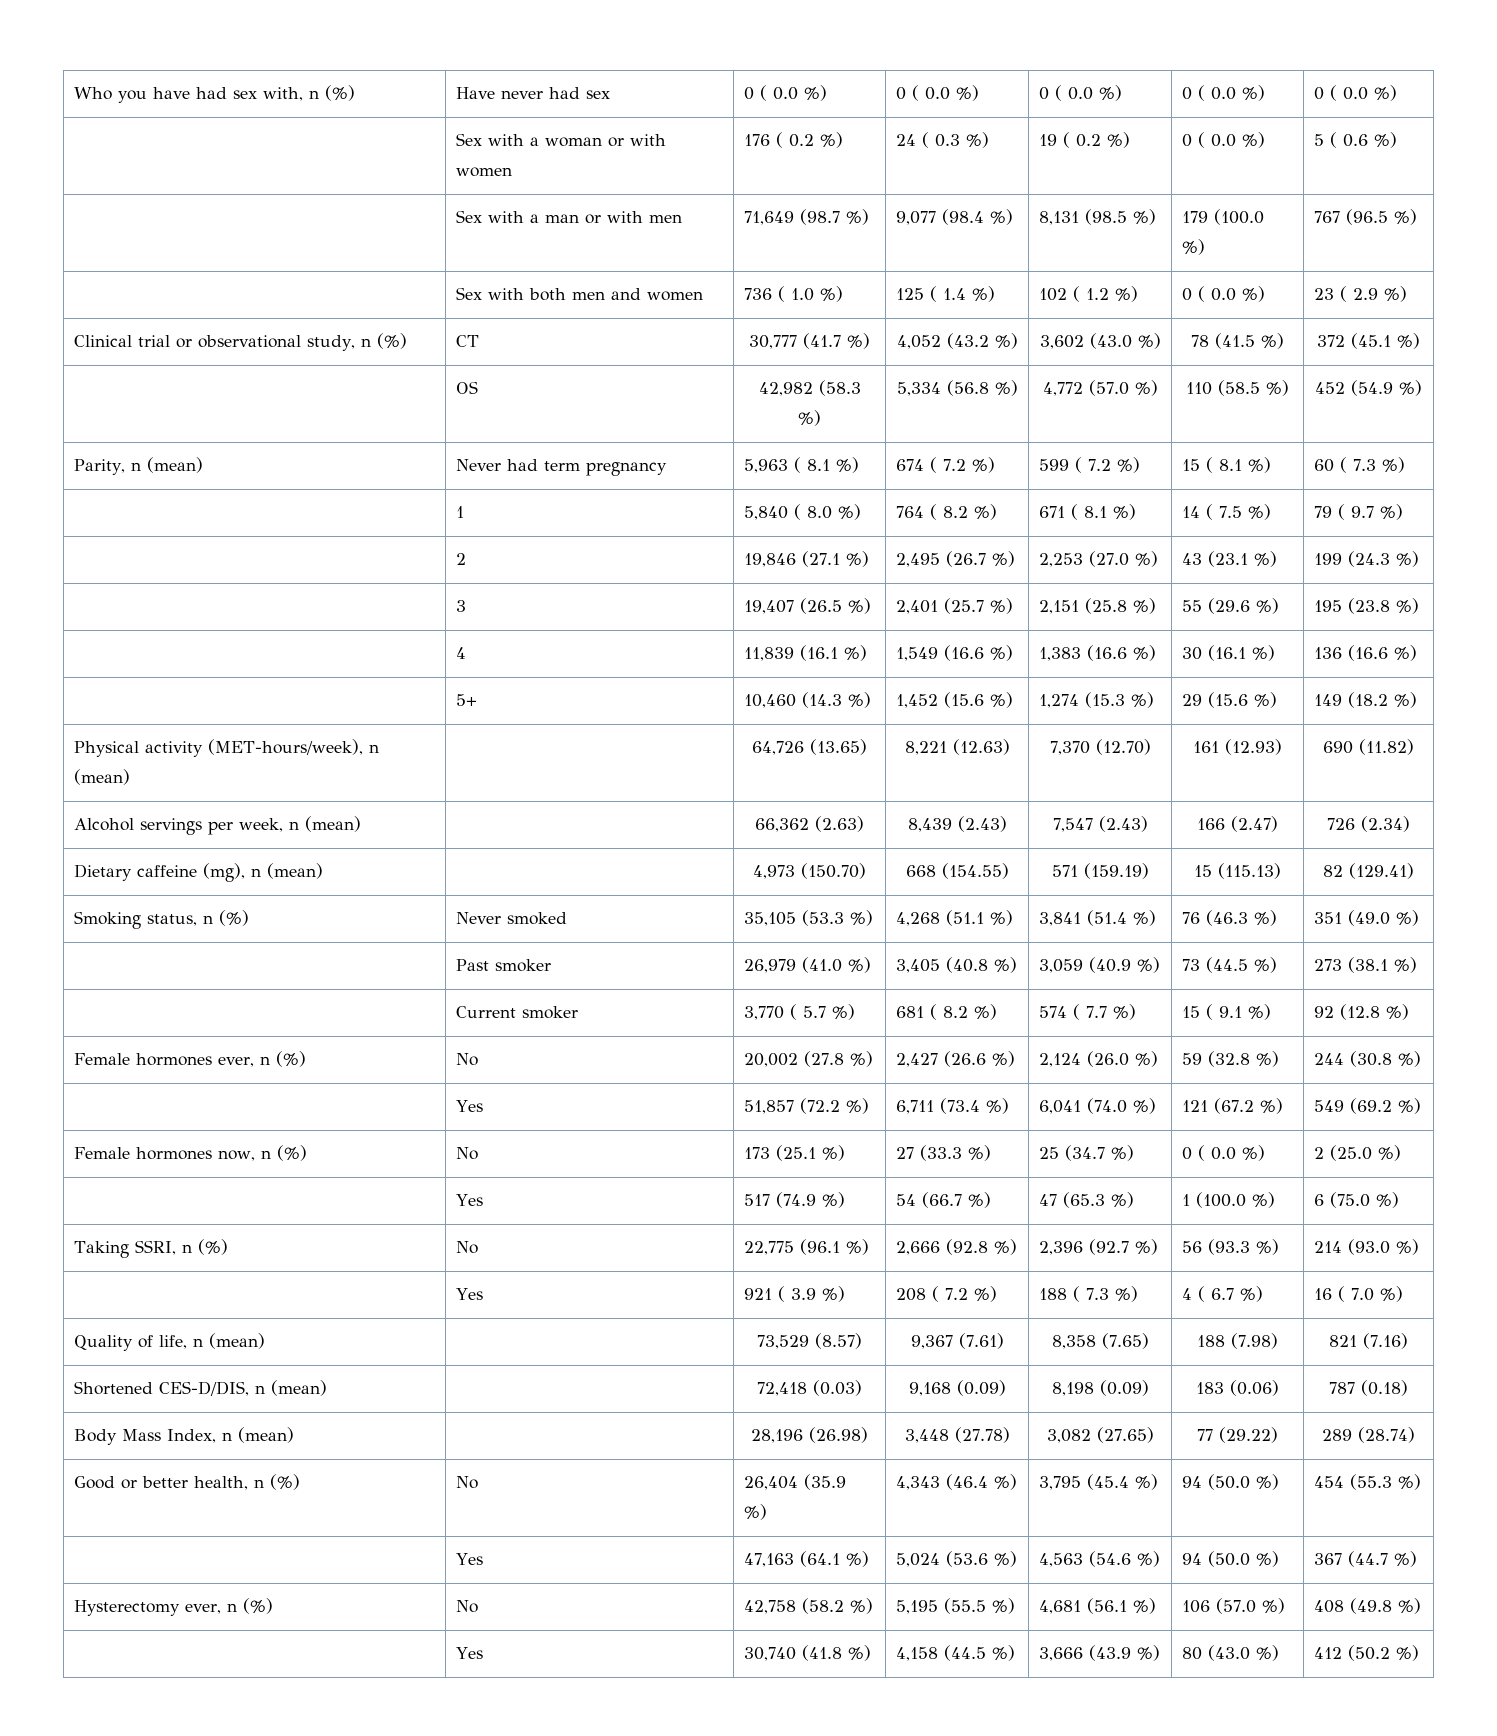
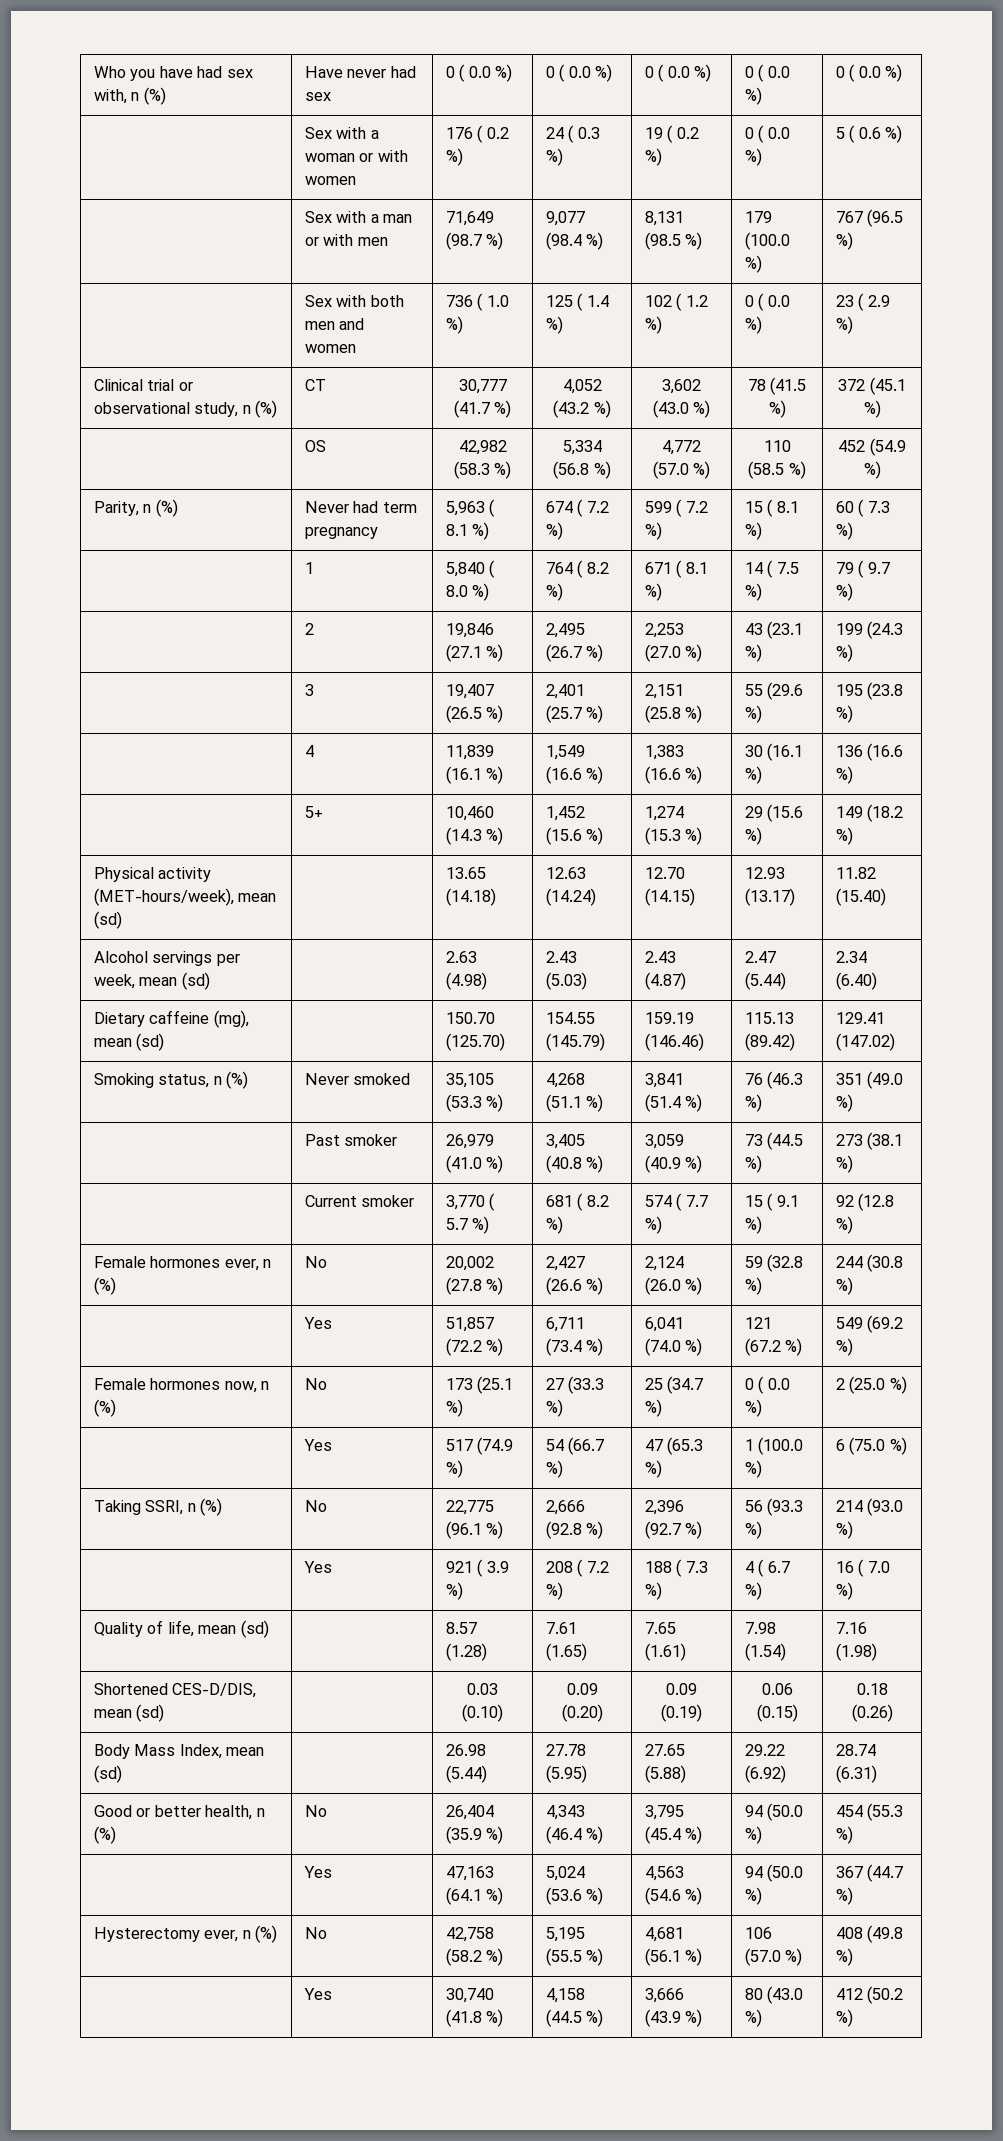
[147,457,204,473] (mean) -> [155,499,178,517] (%)
[369,744,380,753] [74,769,131,785] [752,739,867,755] [904,739,1010,755] [1049,739,1151,755] [1193,739,1282,755] [1323,739,1414,755] [74,816,362,835] [755,816,864,832] [907,816,1007,832] [1052,816,1148,832] [1197,816,1278,832] [1327,816,1410,832] [74,863,324,882] [753,863,866,879] [905,863,1009,879] [1051,863,1149,879] [1194,863,1281,879] [1323,863,1414,879] n (mean) | | 64,726 (13.65) | 8,221 (12.63) | 7,370 (12.70) | 161 (12.93) | 690 (11.82) // Alcohol servings per week, n (mean) | | 66,362 (2.63) | 8,439 (2.43) | 7,547 (2.43) | 166 (2.47) | 726 (2.34) // Dietary caffeine (mg), n (mean) | | 4,973 (150.70) | 668 (154.55) | 571 (159.19) | 15 (115.13) | 82 (129.41) -> [238,893,277,902] [94,911,123,929] [446,867,487,879] [446,888,497,906] [546,867,587,879] [546,888,597,906] [645,867,686,879] [645,888,696,906] [745,867,786,879] [745,888,796,906] [836,867,877,879] [836,888,887,906] [94,951,240,966] [94,972,210,990] [446,951,478,963] [446,972,488,990] [546,951,578,963] [546,972,588,990] [645,951,677,963] [645,972,687,990] [745,951,777,963] [745,972,787,990] [836,951,868,963] [836,972,878,990] [94,1010,249,1028] [94,1033,165,1051] [446,1012,496,1024] [446,1033,506,1051] [546,1012,596,1024] [546,1033,606,1051] [645,1012,695,1024] [645,1033,705,1051] [745,1012,795,1024] [745,1033,796,1051] [836,1012,886,1024] [836,1033,896,1051] mean (sd) | | 13.65 (14.18) | 12.63 (14.24) | 12.70 (14.15) | 12.93 (13.17) | 11.82 (15.40) // Alcohol servings per week, mean (sd) | | 2.63 (4.98) | 2.43 (5.03) | 2.43 (4.87) | 2.47 (5.44) | 2.34 (6.40) // Dietary caffeine (mg), mean (sd) | | 150.70 (125.70) | 154.55 (145.79) | 159.19 (146.46) | 115.13 (89.42) | 129.41 (147.02)
[193,1333,266,1349] [757,1333,862,1349] [910,1333,1004,1349] [1051,1333,1149,1349] [1197,1333,1278,1349] [1329,1333,1408,1349] [74,1380,328,1396] [757,1380,862,1396] [908,1380,1006,1396] [1051,1380,1149,1396] [1196,1380,1279,1396] [1329,1380,1408,1396] [74,1427,295,1445] [751,1427,868,1443] [904,1427,1010,1443] [1046,1427,1154,1443] [1197,1427,1278,1443] [1322,1427,1415,1443] n (mean) | | 73,529 (8.57) | 9,367 (7.61) | 8,358 (7.65) | 188 (7.98) | 821 (7.16) // Shortened CES-D/DIS, n (mean) | | 72,418 (0.03) | 9,168 (0.09) | 8,198 (0.09) | 183 (0.06) | 787 (0.18) // Body Mass Index, n (mean) | | 28,196 (26.98) | 3,448 (27.78) | 3,082 (27.65) | 77 (29.22) | 289 (28.74) -> [198,1620,269,1638] [446,1622,478,1634] [446,1643,488,1661] [546,1622,578,1634] [546,1643,588,1661] [645,1622,677,1634] [645,1643,687,1661] [745,1622,777,1634] [745,1643,787,1661] [836,1622,868,1634] [836,1643,878,1661] [94,1683,257,1698] [94,1704,165,1722] [467,1683,498,1695] [462,1704,503,1722] [566,1683,598,1695] [561,1704,603,1722] [666,1683,697,1695] [661,1704,702,1722] [761,1683,793,1695] [756,1704,798,1722] [856,1683,888,1695] [851,1704,893,1722] [94,1744,265,1759] [94,1765,123,1783] [446,1744,487,1756] [446,1765,488,1783] [546,1744,587,1756] [546,1765,588,1783] [645,1744,686,1756] [645,1765,687,1783] [745,1744,786,1756] [745,1765,787,1783] [836,1744,877,1756] [836,1765,878,1783] mean (sd) | | 8.57 (1.28) | 7.61 (1.65) | 7.65 (1.61) | 7.98 (1.54) | 7.16 (1.98) // Shortened CES-D/DIS, mean (sd) | | 0.03 (0.10) | 0.09 (0.20) | 0.09 (0.19) | 0.06 (0.15) | 0.18 (0.26) // Body Mass Index, mean (sd) | | 26.98 (5.44) | 27.78 (5.95) | 27.65 (5.88) | 29.22 (6.92) | 28.74 (6.31)

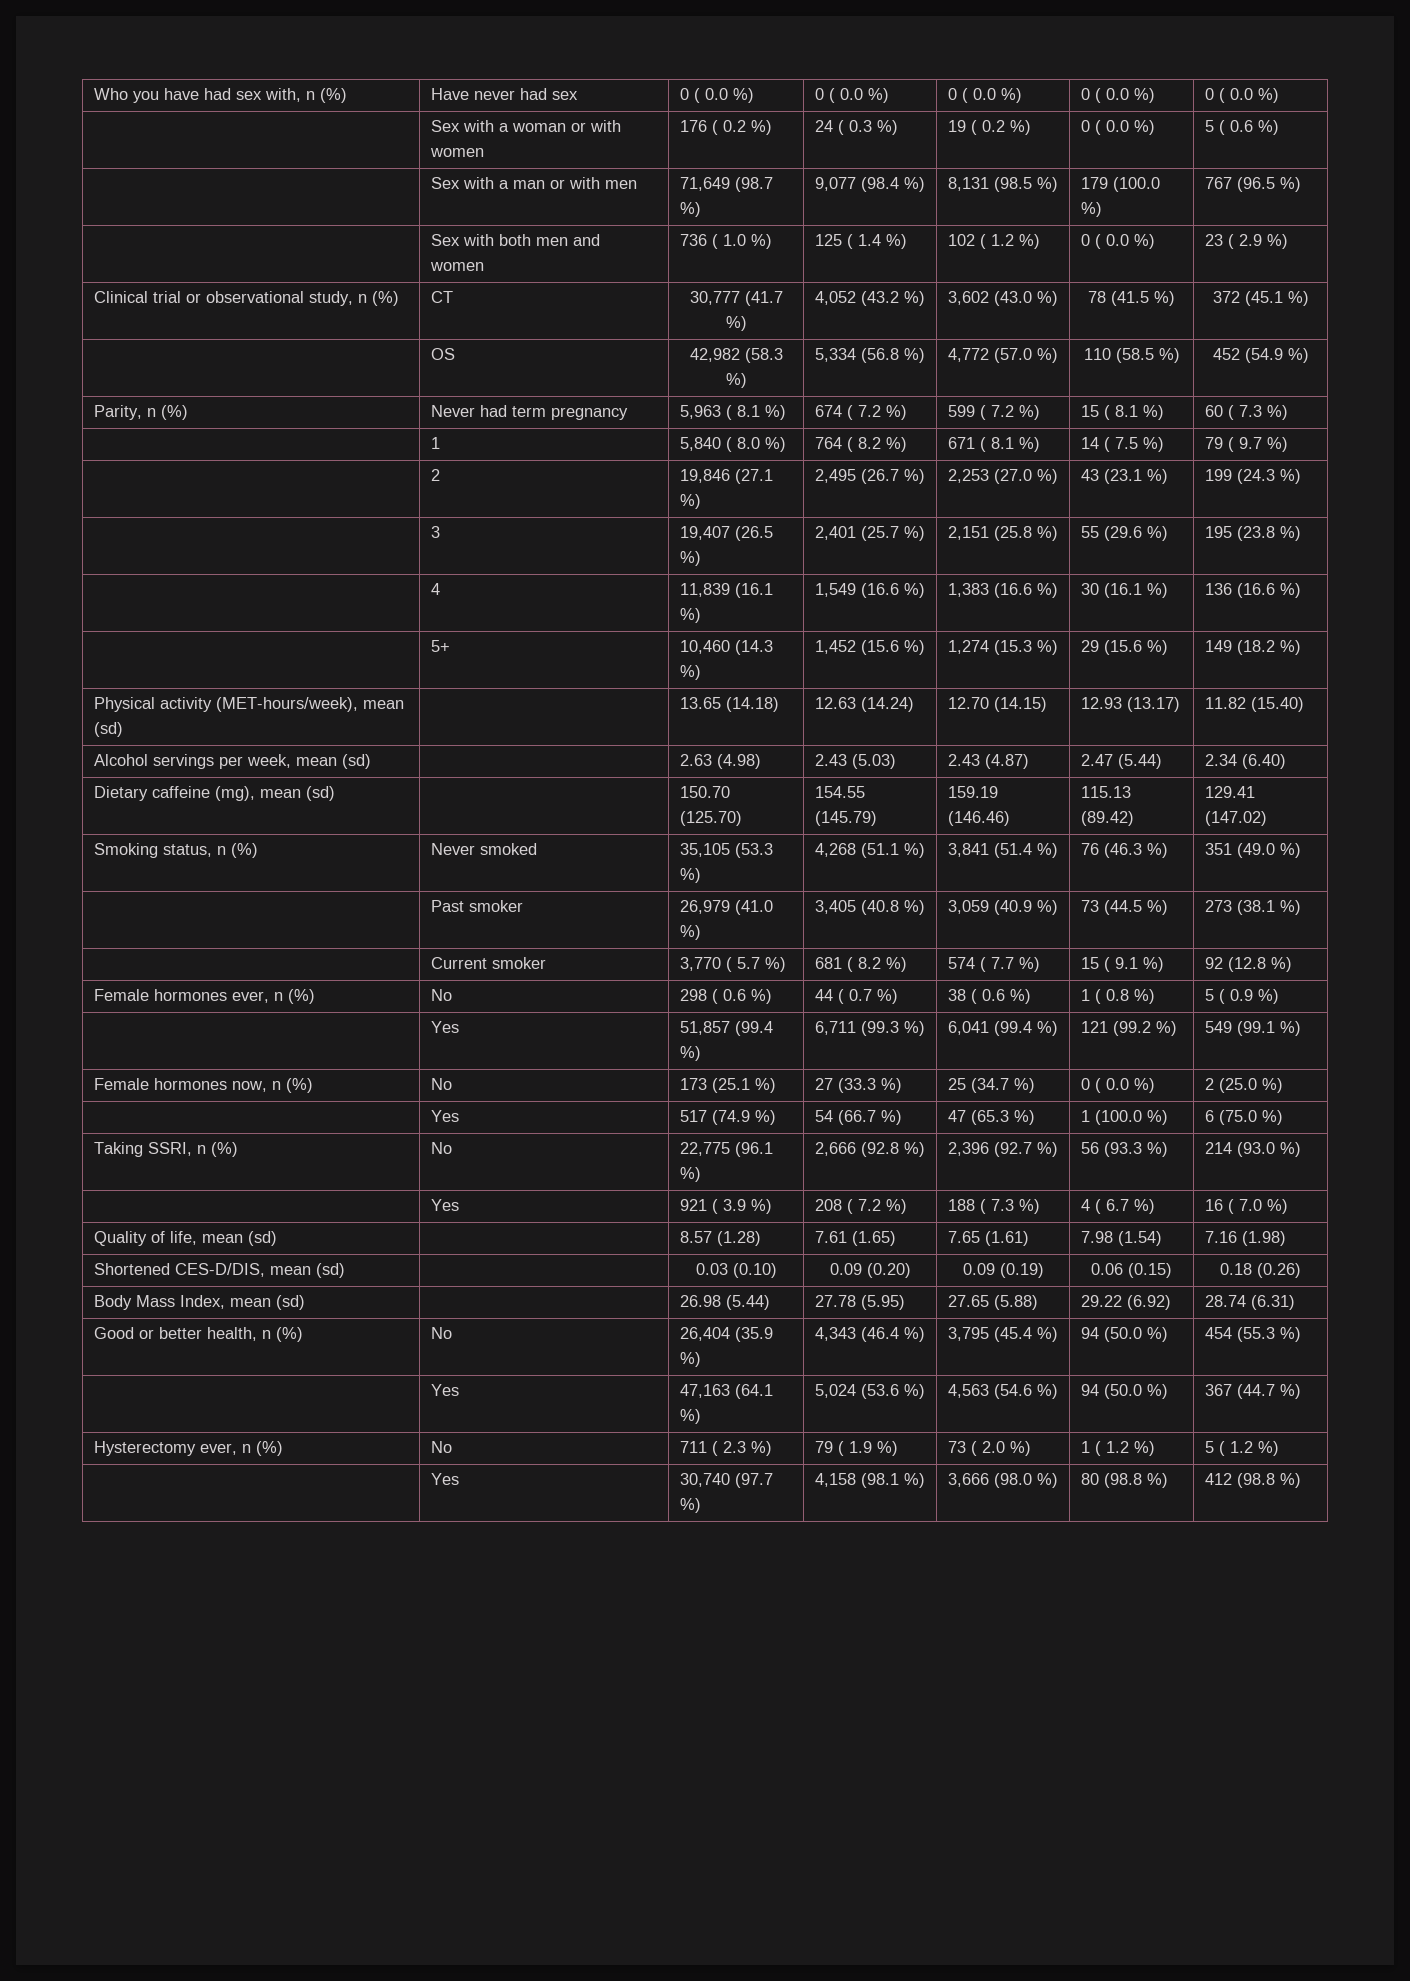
[446,1256,495,1271] [446,1277,504,1295] [546,1256,586,1271] [546,1277,604,1295] [645,1256,685,1271] [645,1277,703,1295] [745,1254,804,1272] [745,1277,763,1295] [836,1254,904,1272] 20,002 (27.8 %) | 2,427 (26.6 %) | 2,124 (26.0 %) | 59 (32.8 %) | 244 (30.8 -> [679,989,772,1004] [814,989,898,1004] [947,989,1031,1004] [1080,989,1155,1004] [1204,989,1253,1004] 298 ( 0.6 %) | 44 ( 0.7 %) | 38 ( 0.6 %) | 1 ( 0.8 %) | 5 ( 0.9
[446,1338,483,1356] (72.2 -> [734,1021,773,1036] (99.4
[546,1338,583,1356] (73.4 -> [860,1021,899,1036] (99.3
[645,1338,682,1356] (74.0 -> [993,1021,1032,1036] (99.4
[745,1338,782,1356] (67.2 -> [1112,1021,1151,1036] (99.2
[867,1315,904,1333] (69.2 -> [1236,1021,1275,1036] (99.1
[446,1927,495,1942] [446,1948,504,1966] [546,1927,586,1942] [546,1948,604,1966] [645,1927,685,1942] [645,1948,703,1966] [745,1927,773,1939] [745,1948,803,1966] [836,1925,904,1943] 42,758 (58.2 %) | 5,195 (55.5 %) | 4,681 (56.1 %) | 106 (57.0 %) | 408 (49.8 -> [679,1441,772,1456] [814,1441,898,1456] [947,1441,1031,1456] [1080,1441,1155,1456] [1204,1441,1253,1456] 711 ( 2.3 %) | 79 ( 1.9 %) | 73 ( 2.0 %) | 1 ( 1.2 %) | 5 ( 1.2
[446,2009,483,2027] (41.8 -> [734,1473,773,1488] (97.7
[546,2009,583,2027] (44.5 -> [860,1473,899,1488] (98.1
[645,2009,682,2027] (43.9 -> [993,1473,1032,1488] (98.0
[767,1986,804,2004] (43.0 -> [1103,1473,1142,1488] (98.8
[867,1986,904,2004] (50.2 -> [1236,1473,1275,1488] (98.8

